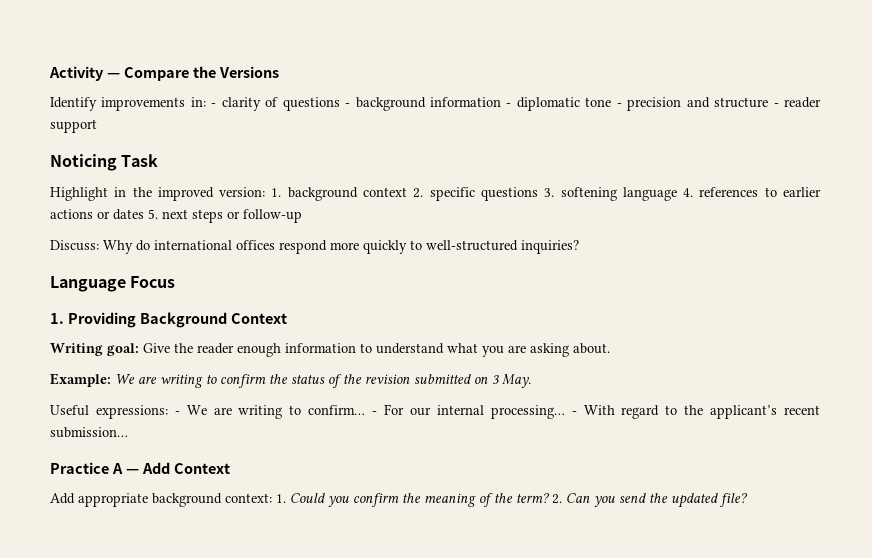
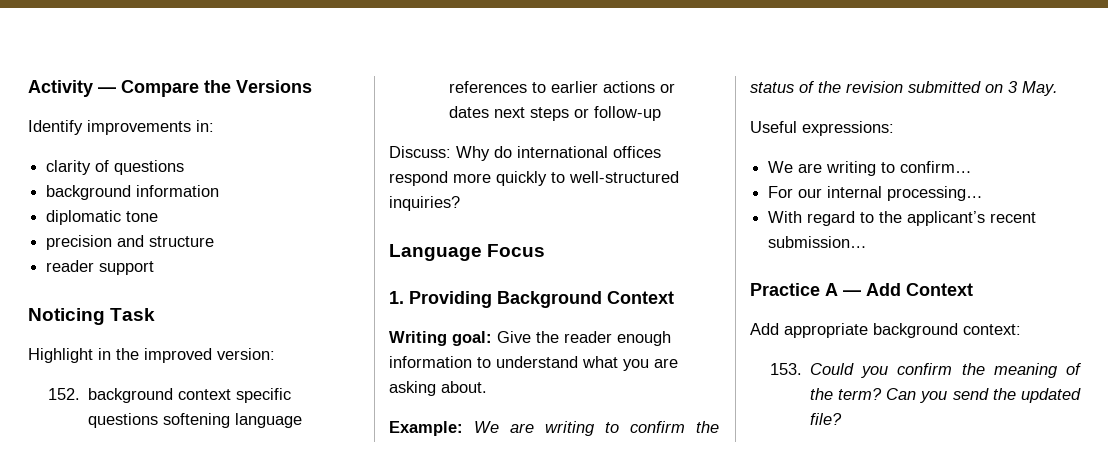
[211,103,217,107] - -> (214, 126) //
[345,103,351,107] - -> (185, 167) //
[506,103,512,107] - -> (220, 191) //
[616,103,622,107] - -> (159, 216) //
[773,103,779,107] - -> (215, 241) //
[271,188,282,197] 1. -> [47,388,80,400] // 152.
[413,188,424,198] 2. -> (231, 394) none
[544,188,555,197] 3. -> (158, 420) none
[683,188,694,197] 4. -> (302, 420) none
[148,209,158,219] 5. -> (489, 112) none
[174,411,180,415] - -> (894, 128) //
[372,411,378,415] - -> (973, 167) //
[571,411,577,415] - -> (984, 193) //
[276,494,286,503] 1. -> [769,363,802,375] // 153.
[552,494,562,504] 2. -> (882, 394) none

